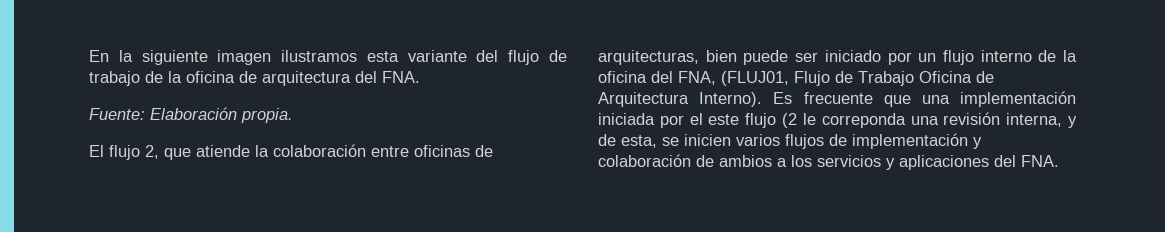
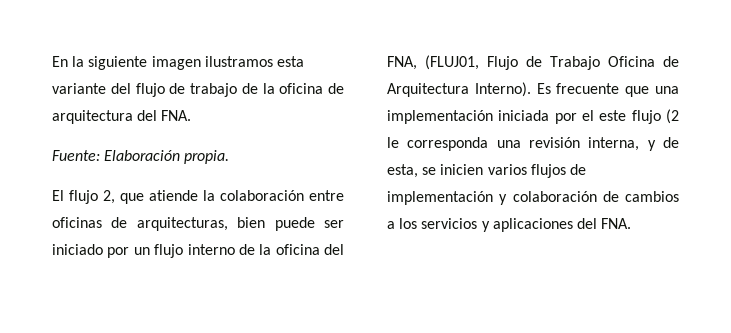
[821,113,906,128] correponda -> [407,137,489,151] corresponda
[719,155,772,167] ambios -> [625,191,679,202] cambios

